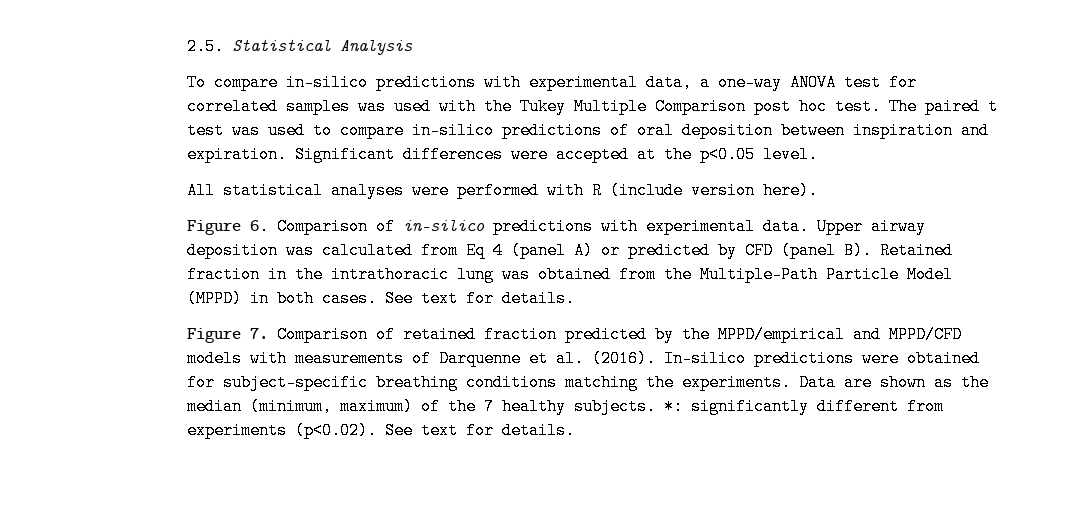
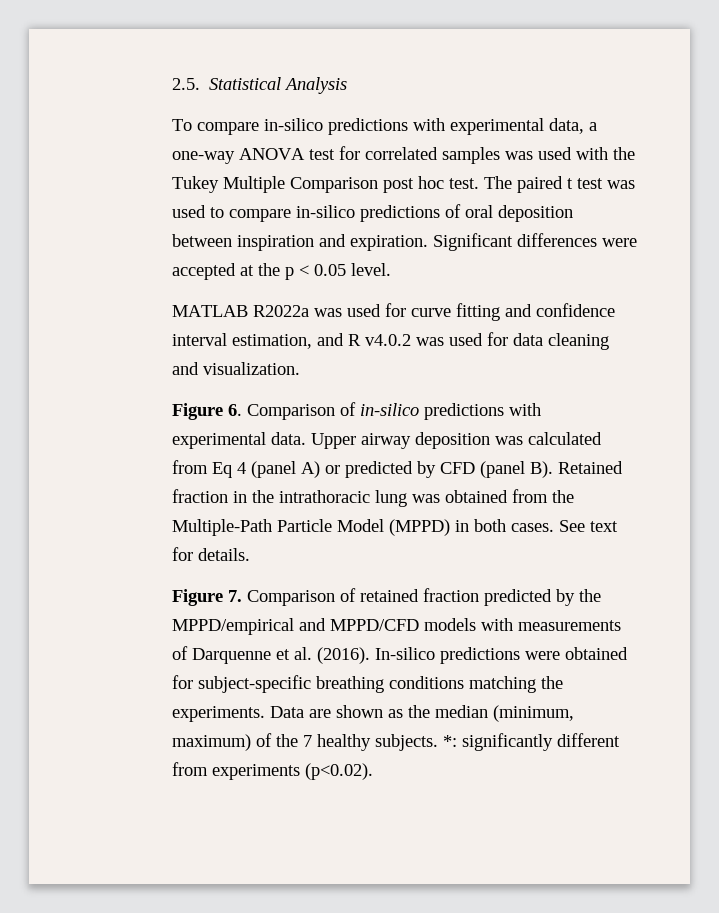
[699,146,818,163] [186,182,818,199] p<0.05 level. // All statistical analyses were performed with R (include version here). -> [284,263,391,280] [171,303,615,321] [171,332,609,350] [171,362,300,375] p < 0.05 level. // MATLAB R2022a was used for curve fitting and confidence interval estimation, and R v4.0.2 was used for data cleaning and visualization.
[384,422,575,439] See text for details. -> (373, 771) none

